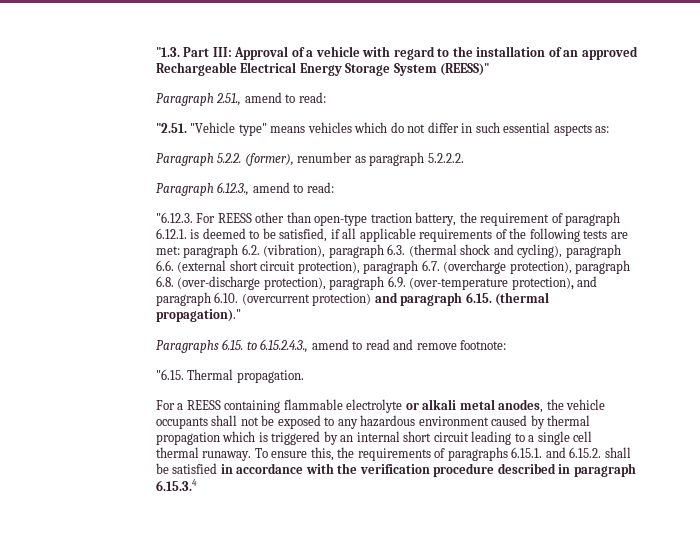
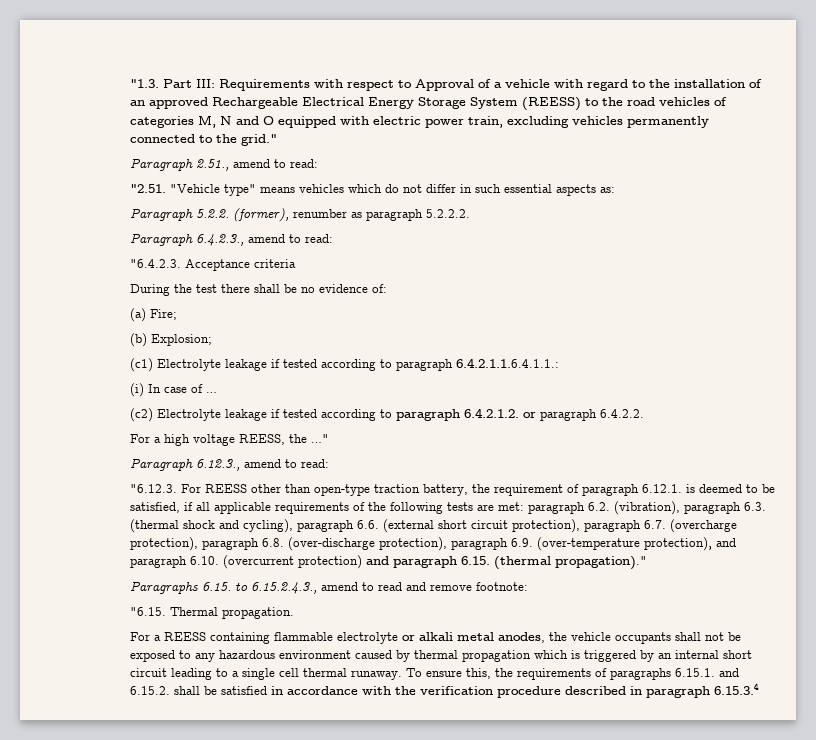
(232, 52) none -> [218,79,412,91] Requirements with respect to
[440,63,490,76] (REESS)" -> [521,97,727,111] [129,115,709,128] [129,134,277,146] (REESS) to the road vehicles of categories M, N and O equipped with electric power train, excluding vehicles permanently connected to the grid."
(464, 158) none -> [129,233,333,246] [129,259,296,271] [129,284,387,296] [129,308,177,322] [129,333,212,347] [129,358,559,372] [129,383,217,397] [129,408,644,422] [129,434,329,446] // Paragraph 6.4.2.3., amend to read: // "6.4.2.3. Acceptance criteria // During the test there shall be no evidence of: // (a) Fire; // (b) Explosion; // (c1) Electrolyte leakage if tested according to paragraph 6.4.2.1.1.6.4.1.1.: // (i) In case of … // (c2) Electrolyte leakage if tested according to paragraph 6.4.2.1.2. or paragraph 6.4.2.2. // For a high voltage REESS, the …"

